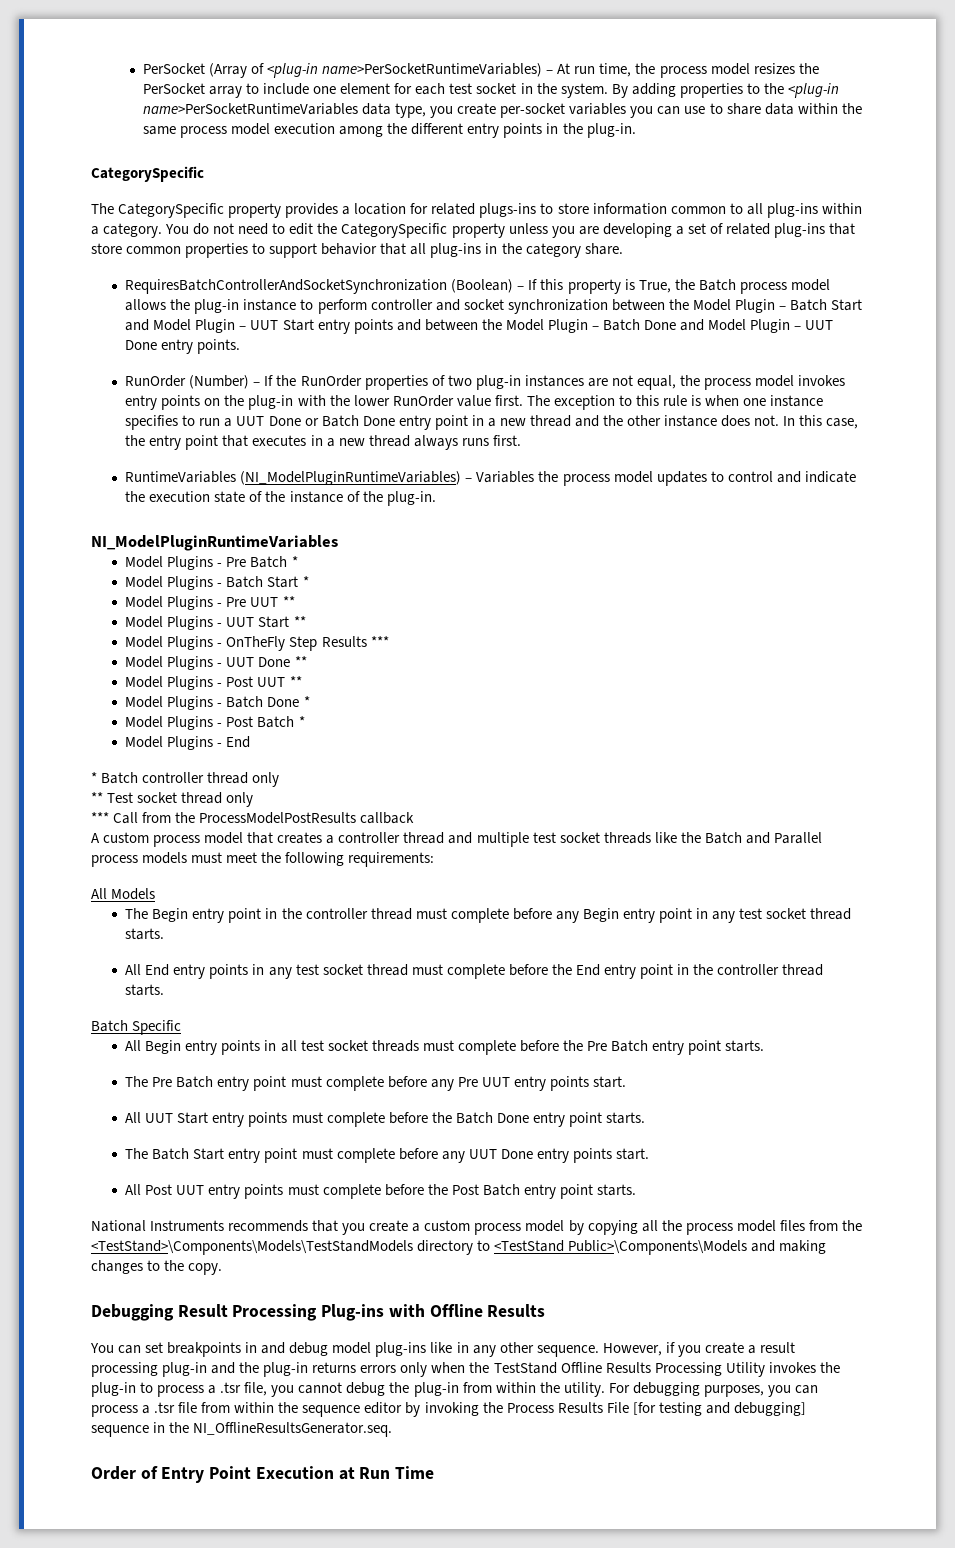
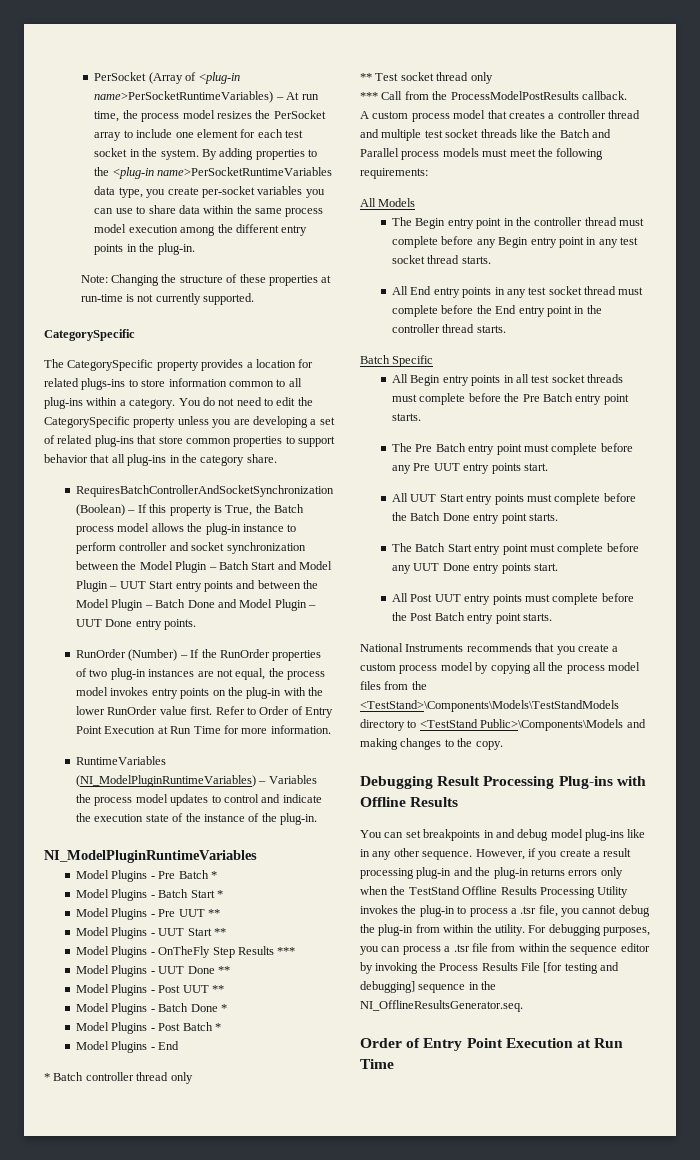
(636, 130) none -> [80,274,332,286] [80,293,255,305] // Note: Changing the structure of these properties at run-time is not currently supported.
[526,395,824,410] [125,415,859,430] [125,435,521,450] The exception to this rule is when one instance specifies to run a UUT Done or Batch Done entry point in a new thread and the other instance does not. In this case, the entry point that executes in a new thread always runs first. -> [215,706,334,718] [76,725,331,734] Refer to Order of Entry Point Execution at Run Time for more information.
[360,812,415,824] callback -> [581,91,627,100] callback.

